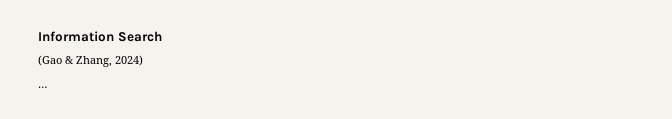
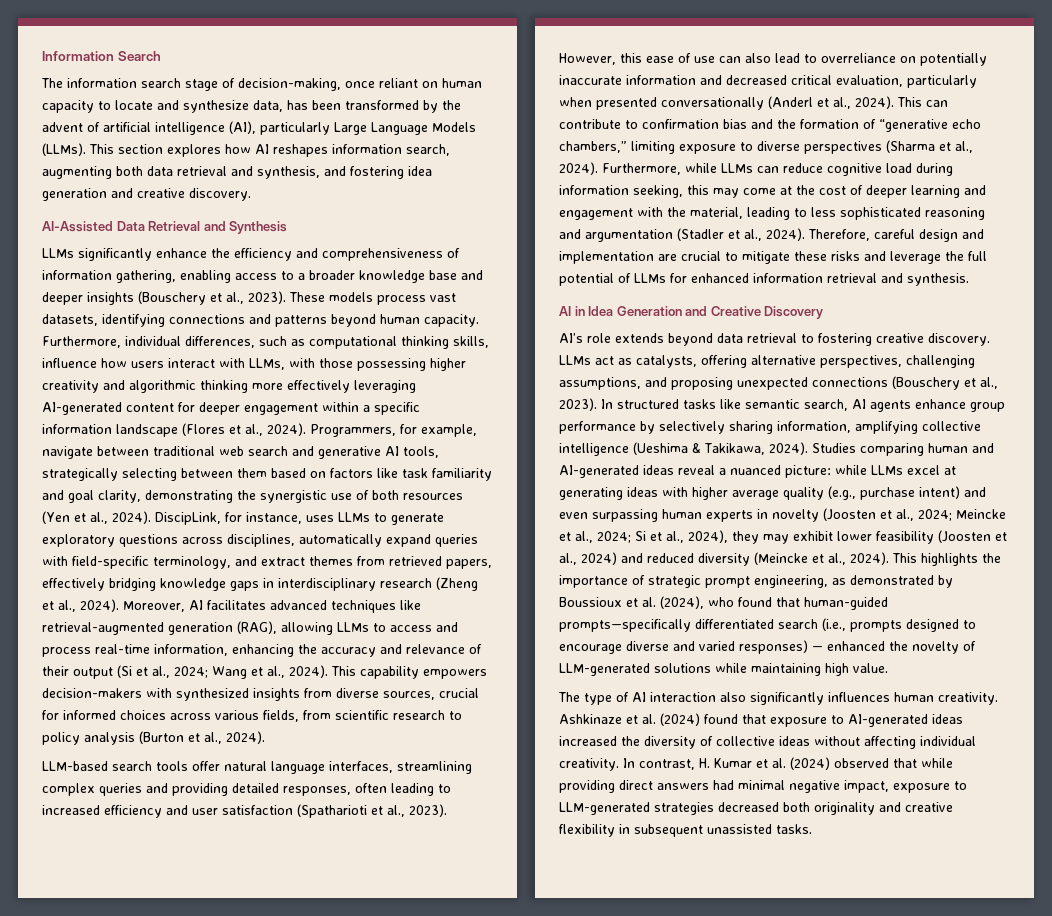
[38,55,143,67] [38,86,47,88] (Gao & Zhang, 2024) // … -> [41,78,482,91] [42,100,461,113] [42,121,476,135] [42,143,450,157] [42,166,432,179] [42,188,251,201] [42,221,288,234] [42,248,460,261] [42,270,483,283] [42,291,456,305] [42,314,479,327] [42,336,489,349] [42,358,466,371] [42,380,416,393] [42,402,420,415] [42,423,477,437] [42,446,439,459] [42,468,492,481] [42,490,463,503] [42,511,444,525] [42,534,478,547] [42,556,492,569] [42,577,478,591] [42,599,421,613] [42,621,458,635] [42,644,482,657] [42,665,487,679] [42,688,479,701] [42,710,462,722] [42,731,265,745] [42,761,472,774] [42,783,451,796] [42,804,447,818] [559,53,987,66] [559,75,977,88] [559,96,948,110] [559,119,981,132] [559,140,973,154] [559,162,953,176] [559,185,986,198] [559,207,985,220] [559,228,984,242] [559,251,987,264] [559,273,969,286] [559,306,824,319] [559,333,990,346] [559,355,975,368] [559,376,998,390] [559,398,1005,412] [559,421,981,434] [559,442,994,456] [559,465,956,478] [559,486,986,500] [559,508,1006,522] [559,530,1007,544] [559,552,1001,566] [559,575,953,588] [559,596,888,610] [559,618,976,632] [559,640,976,654] [559,663,888,676] [558,692,998,705] [559,713,963,727] [559,736,976,749] [559,757,953,771] [559,780,967,793] [559,802,953,815] [559,824,812,837] The information search stage of decision-making, once reliant on human capacity to locate and synthesize data, has been transformed by the advent of artificial intelligence (AI), particularly Large Language Models (LLMs). This section explores how AI reshapes information search, augmenting both data retrieval and synthesis, and fostering idea generation and creative discovery. // AI-Assisted Data Retrieval and Synthesis // LLMs significantly enhance the efficiency and comprehensiveness of information gathering, enabling access to a broader knowledge base and deeper insights (Bouschery et al., 2023). These models process vast datasets, identifying connections and patterns beyond human capacity. Furthermore, individual differences, such as computational thinking skills, influence how users interact with LLMs, with those possessing higher creativity and algorithmic thinking more effectively leveraging AI-generated content for deeper engagement within a specific information landscape (Flores et al., 2024). Programmers, for example, navigate between traditional web search and generative AI tools, strategically selecting between them based on factors like task familiarity and goal clarity, demonstrating the synergistic use of both resources (Yen et al., 2024). DiscipLink, for instance, uses LLMs to generate exploratory questions across disciplines, automatically expand queries with field-specific terminology, and extract themes from retrieved papers, effectively bridging knowledge gaps in interdisciplinary research (Zheng et al., 2024). Moreover, AI facilitates advanced techniques like retrieval-augmented generation (RAG), allowing LLMs to access and process real-time information, enhancing the accuracy and relevance of their output (Si et al., 2024; Wang et al., 2024). This capability empowers decision-makers with synthesized insights from diverse sources, crucial for informed choices across various fields, from scientific research to policy analysis (Burton et al., 2024). // LLM-based search tools offer natural language interfaces, streamlining complex queries and providing detailed responses, often leading to increased efficiency and user satisfaction (Spatharioti et al., 2023). However, this ease of use can also lead to overreliance on potentially inaccurate information and decreased critical evaluation, particularly when presented conversationally (Anderl et al., 2024). This can contribute to confirmation bias and the formation of “generative echo chambers,” limiting exposure to diverse perspectives (Sharma et al., 2024). Furthermore, while LLMs can reduce cognitive load during information seeking, this may come at the cost of deeper learning and engagement with the material, leading to less sophisticated reasoning and argumentation (Stadler et al., 2024). Therefore, careful design and implementation are crucial to mitigate these risks and leverage the full potential of LLMs for enhanced information retrieval and synthesis. // AI in Idea Generation and Creative Discovery // AI’s role extends beyond data retrieval to fostering creative discovery. LLMs act as catalysts, offering alternative perspectives, challenging assumptions, and proposing unexpected connections (Bouschery et al., 2023). In structured tasks like semantic search, AI agents enhance group performance by selectively sharing information, amplifying collective intelligence (Ueshima & Takikawa, 2024). Studies comparing human and AI-generated ideas reveal a nuanced picture: while LLMs excel at generating ideas with higher average quality (e.g., purchase intent) and even surpassing human experts in novelty (Joosten et al., 2024; Meincke et al., 2024; Si et al., 2024), they may exhibit lower feasibility (Joosten et al., 2024) and reduced diversity (Meincke et al., 2024). This highlights the importance of strategic prompt engineering, as demonstrated by Boussioux et al. (2024), who found that human-guided prompts—specifically differentiated search (i.e., prompts designed to encourage diverse and varied responses) — enhanced the novelty of LLM-generated solutions while maintaining high value. // The type of AI interaction also significantly influences human creativity. Ashkinaze et al. (2024) found that exposure to AI-generated ideas increased the diversity of collective ideas without affecting individual creativity. In contrast, H. Kumar et al. (2024) observed that while providing direct answers had minimal negative impact, exposure to LLM-generated strategies decreased both originality and creative flexibility in subsequent unassisted tasks.

